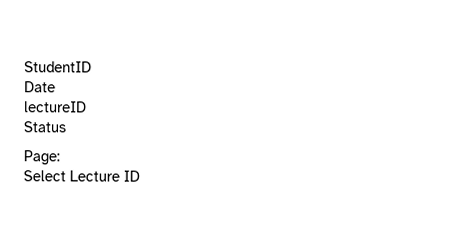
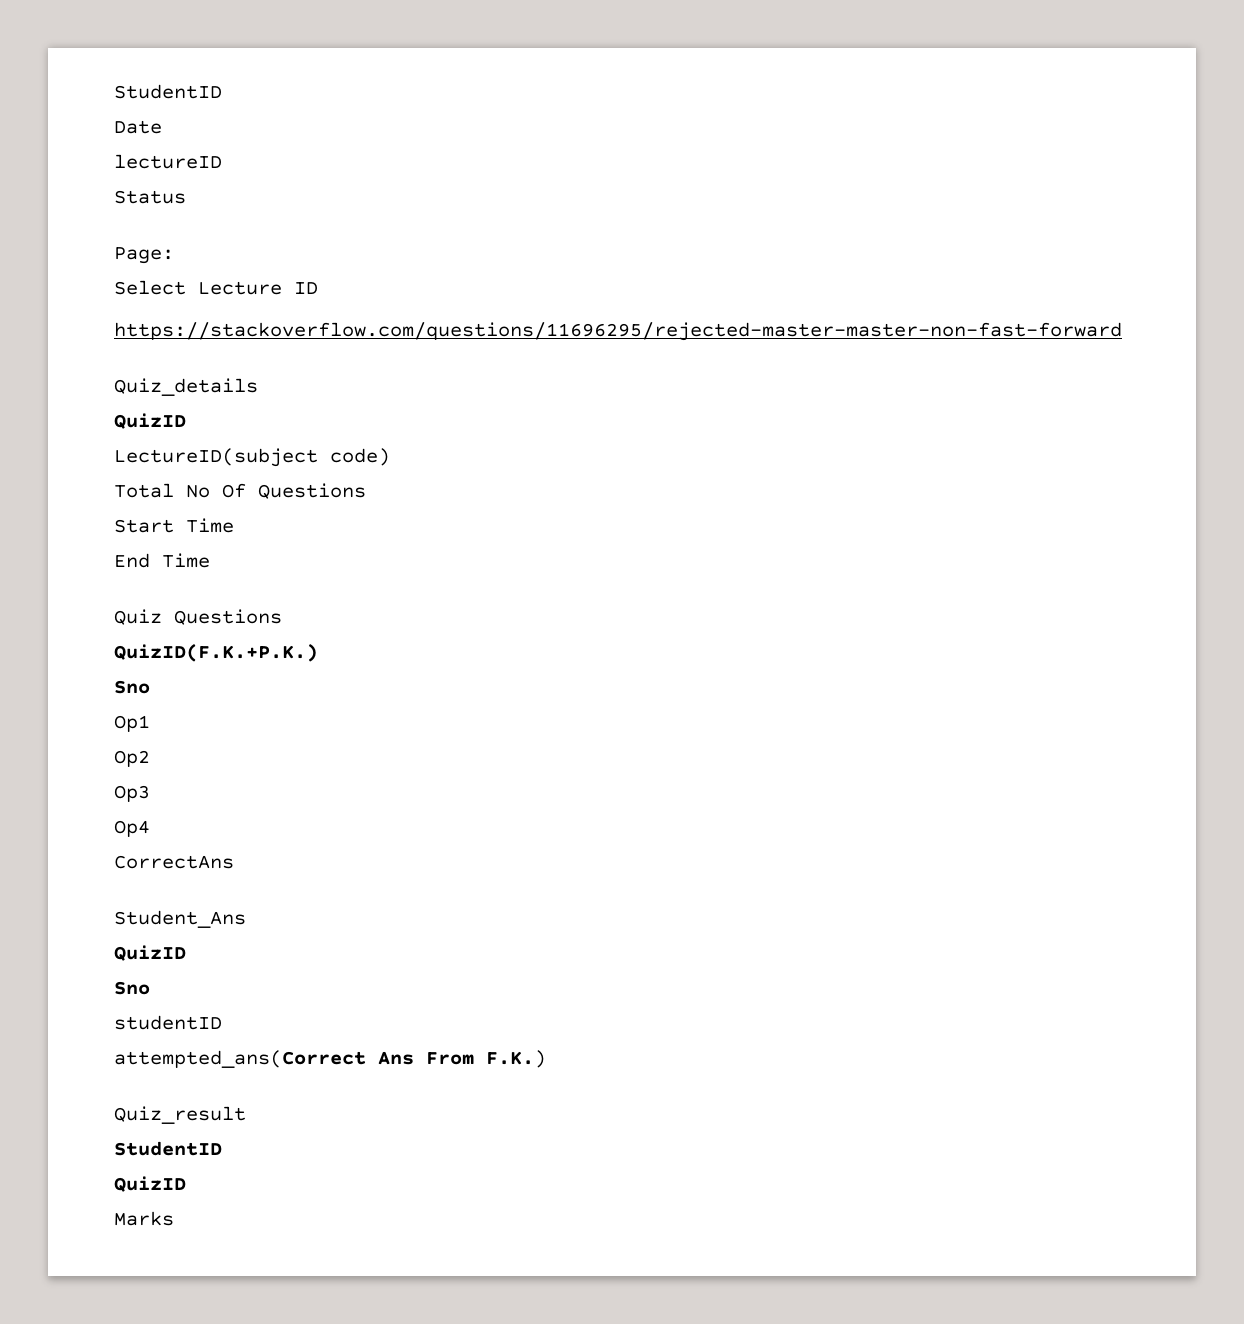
(140, 176) none -> [114,322,1122,341] [114,378,258,396] [114,413,186,429] [114,448,390,467] [114,483,366,499] [114,518,234,533] [114,553,210,568] [114,609,282,625] [114,644,318,662] [114,680,150,694] [114,715,150,732] [114,750,150,767] [114,785,150,802] [114,820,150,837] [114,855,234,869] [114,910,246,928] [114,945,186,961] [114,981,150,995] [114,1015,222,1030] [114,1050,546,1068] [114,1106,246,1124] [114,1141,222,1156] [114,1176,186,1192] [114,1211,174,1226] // https://stackoverflow.com/questions/11696295/rejected-master-master-non-fast-forward // Quiz_details // QuizID // LectureID(subject code) // Total No Of Questions // Start Time // End Time // Quiz Questions // QuizID(F.K.+P.K.) // Sno // Op1 // Op2 // Op3 // Op4 // CorrectAns // Student_Ans // QuizID // Sno // studentID // attempted_ans(Correct Ans From F.K.) // Quiz_result // StudentID // QuizID // Marks

